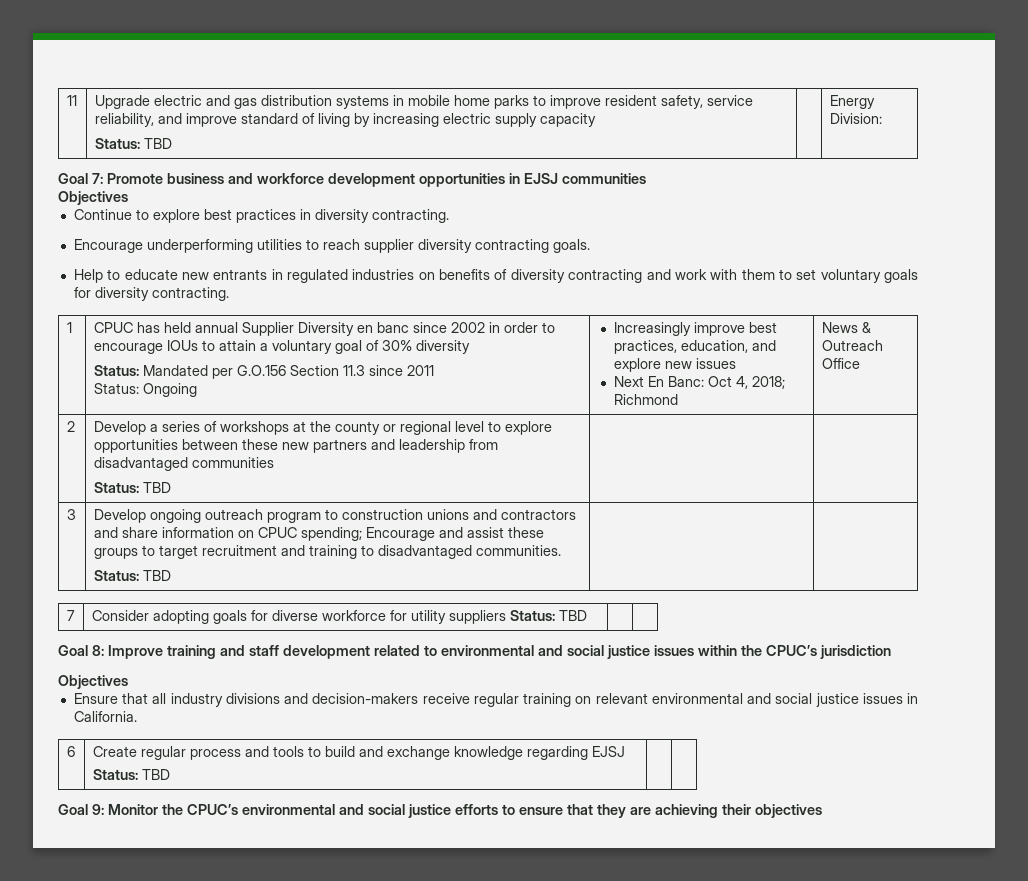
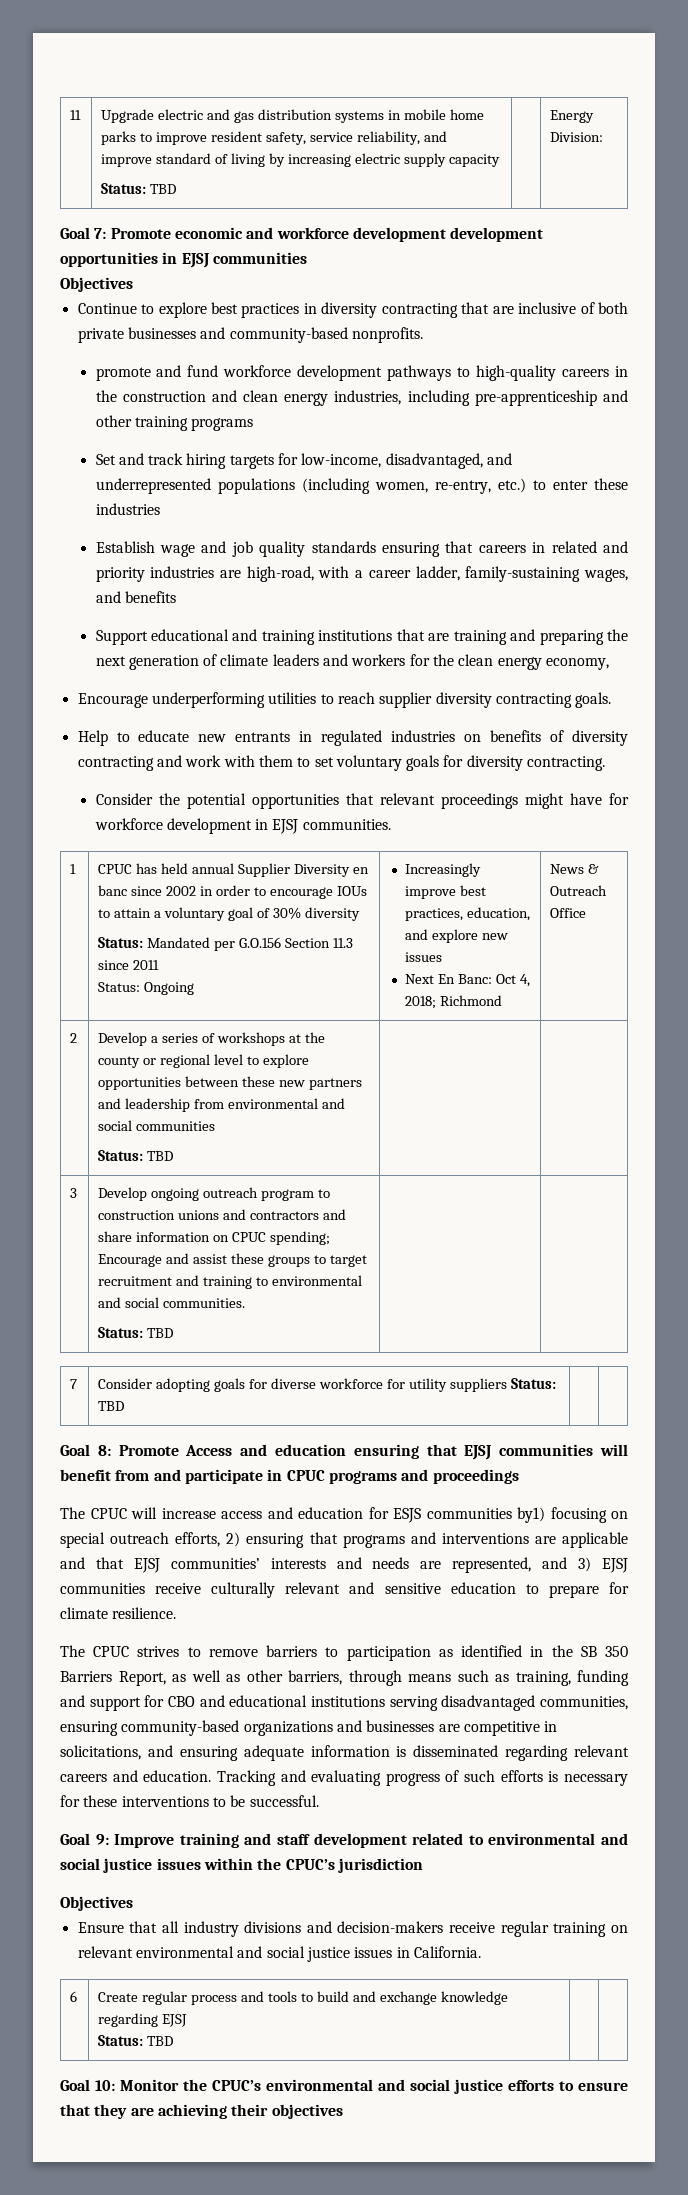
[167,173,224,184] business -> [174,227,243,239] economic
(415, 180) none -> [450,227,544,242] development
[371,209,449,223] contracting. -> [381,302,628,318] [77,327,423,343] [95,365,629,381] [95,390,628,406] [95,415,254,431] [95,453,513,469] [95,478,628,494] [95,503,160,515] [95,541,628,557] [95,566,628,582] [95,591,176,603] [95,629,629,645] [95,654,610,670] contracting that are inclusive of both private businesses and community-based nonprofits. // promote and fund workforce development pathways to high-quality careers in the construction and clean energy industries, including pre-apprenticeship and other training programs // Set and track hiring targets for low-income, disadvantaged, and underrepresented populations (including women, re-entry, etc.) to enter these industries // Establish wage and job quality standards ensuring that careers in related and priority industries are high-road, with a career ladder, family-sustaining wages, and benefits // Support educational and training institutions that are training and preparing the next generation of climate leaders and workers for the clean energy economy,
(229, 294) none -> [95,793,629,809] [94,818,391,834] // Consider the potential opportunities that relevant proceedings might have for workforce development in EJSJ communities.
[93,457,188,471] disadvantaged -> [228,1098,346,1109] [98,1120,133,1131] environmental and social
[377,545,472,559] disadvantaged -> [272,1275,363,1286] [98,1297,160,1308] environmental and social
(104, 650) none -> [118,1444,628,1460] [60,1469,519,1484] [60,1507,628,1523] [60,1532,629,1548] [60,1557,629,1573] [60,1582,629,1598] [60,1607,177,1619] [60,1645,628,1661] [60,1670,629,1686] [60,1695,628,1711] [60,1720,558,1736] [60,1745,629,1761] [60,1770,628,1786] [60,1795,319,1807] [60,1833,109,1845] Promote Access and education ensuring that EJSJ communities will benefit from and participate in CPUC programs and proceedings // The CPUC will increase access and education for ESJS communities by1) focusing on special outreach efforts, 2) ensuring that programs and interventions are applicable and that EJSJ communities’ interests and needs are represented, and 3) EJSJ communities receive culturally relevant and sensitive education to prepare for climate resilience. // The CPUC strives to remove barriers to participation as identified in the SB 350 Barriers Report, as well as other barriers, through means such as training, funding and support for CBO and educational institutions serving disadvantaged communities, ensuring community-based organizations and businesses are competitive in solicitations, and ensuring adequate information is disseminated regarding relevant careers and education. Tracking and evaluating progress of such efforts is necessary for these interventions to be successful. // Goal 9:
[92,804,104,815] 9: -> [95,2080,115,2091] 10:

